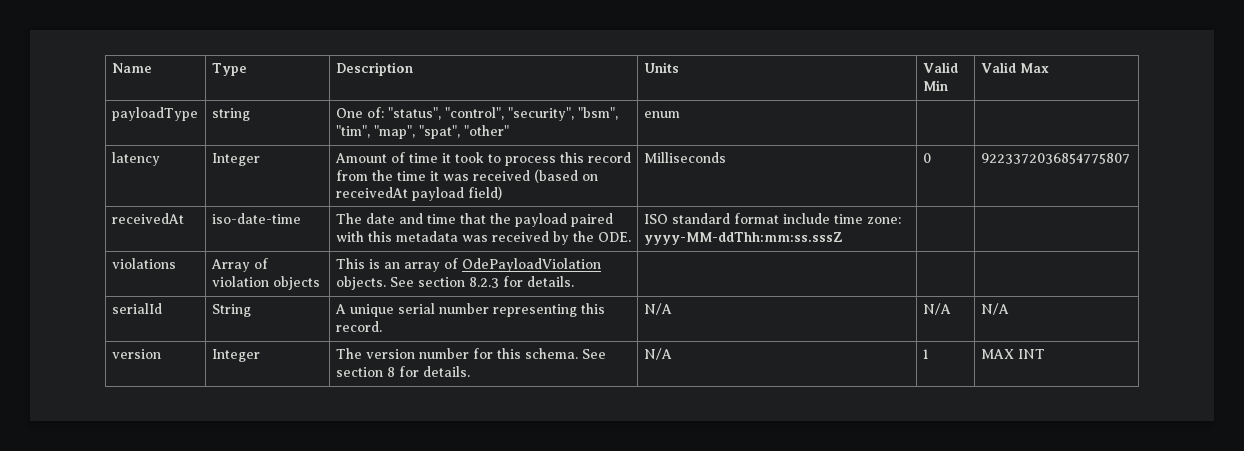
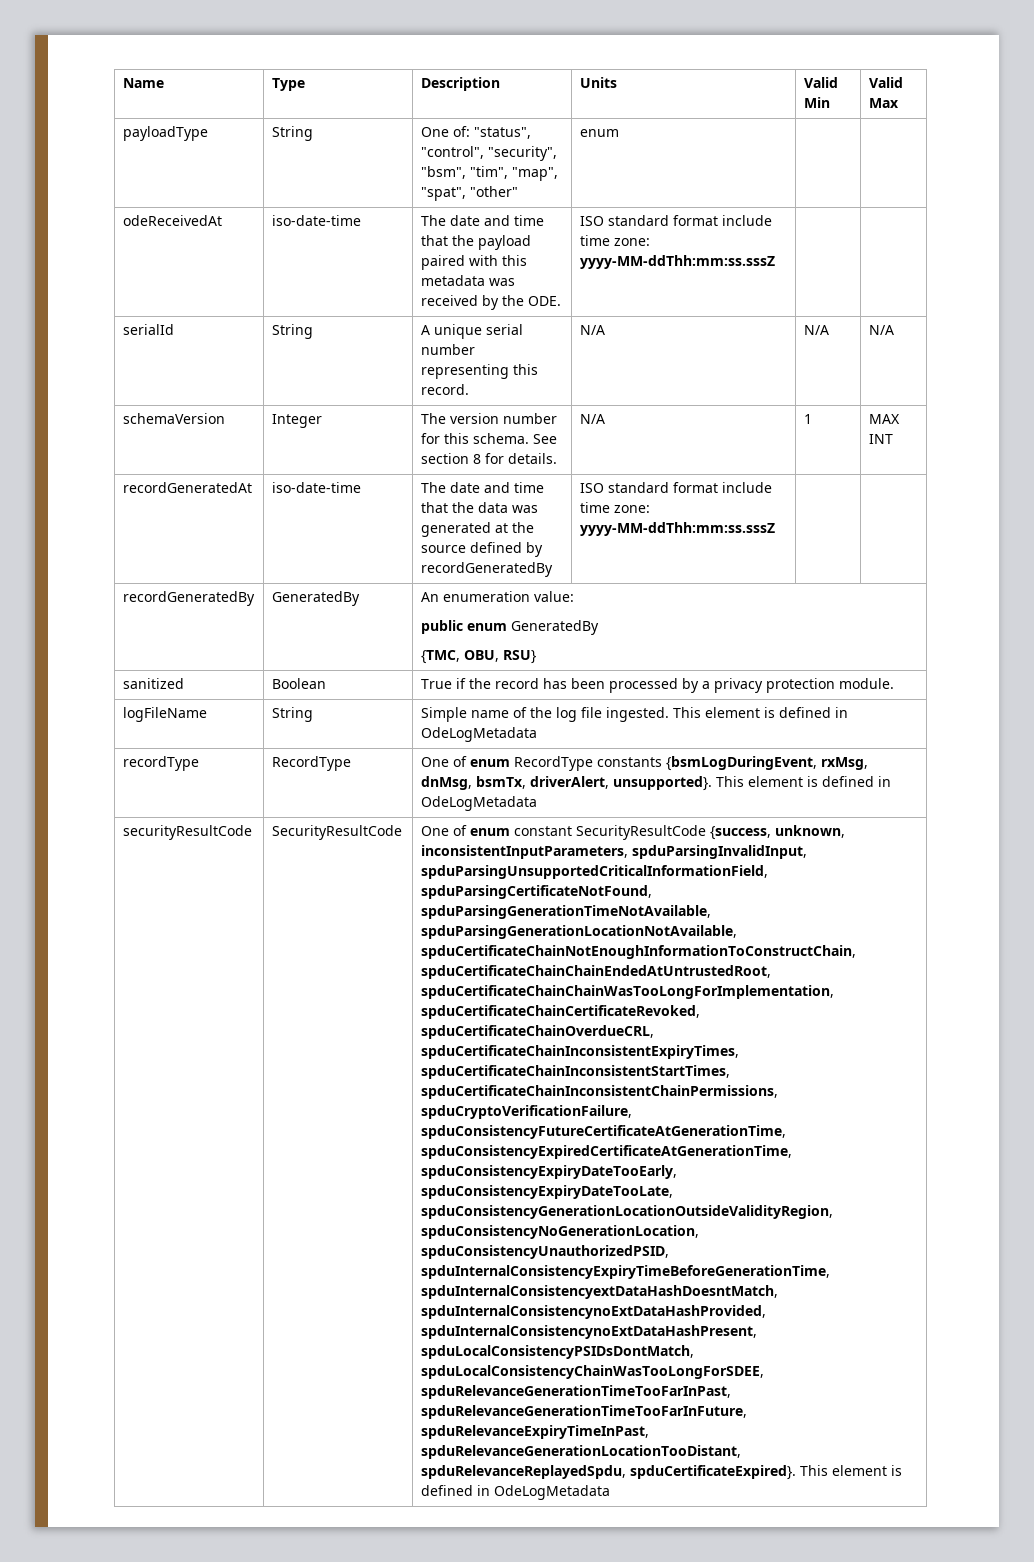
[211,108,250,121] string -> [271,126,313,141] String
[111,152,160,166] [211,153,260,166] [334,152,631,166] [335,169,598,183] [335,186,502,201] [643,152,726,163] [922,153,931,163] [980,153,1130,164] [111,213,184,224] latency | Integer | Amount of time it took to process this record from the time it was received (based on receivedAt payload field) | Milliseconds | 0 | 9223372036854775807 // receivedAt -> [122,215,222,226] odeReceivedAt
[111,258,176,269] [210,258,268,272] [211,276,320,290] [335,258,601,272] [335,276,574,290] // violations | Array of violation objects | This is an array of OdePayloadViolation objects. See section 8.2.3 for details. | | | -> (775, 262) none
[111,349,161,359] version -> [122,413,225,424] schemaVersion
(1045, 354) none -> [122,482,252,493] [271,482,361,493] [420,482,544,493] [420,502,538,513] [420,522,534,537] [420,542,543,557] [420,562,553,577] [579,482,772,493] [579,502,650,513] [579,522,775,536] [122,591,255,606] [271,591,360,606] [420,591,574,602] [420,620,599,635] [420,650,536,664] [122,678,184,689] [271,678,326,689] [420,678,894,693] [122,707,207,722] [271,707,313,722] [420,707,848,722] [420,727,537,742] [122,756,199,771] [271,756,351,771] [420,756,868,771] [420,776,891,791] [420,796,537,811] [122,825,252,840] [271,825,402,840] [420,825,845,840] [420,845,807,859] [420,865,768,879] [420,885,652,899] [420,905,711,919] [420,925,737,939] [420,945,856,959] [420,965,771,979] [420,985,834,999] [420,1005,700,1019] [420,1025,654,1039] [420,1045,739,1059] [420,1065,730,1079] [420,1085,778,1099] [420,1105,632,1119] [420,1125,786,1139] [420,1145,792,1159] [420,1165,677,1179] [420,1185,673,1199] [420,1205,833,1219] [420,1225,699,1239] [420,1245,669,1259] [420,1265,830,1279] [420,1285,778,1299] [420,1305,766,1319] [420,1325,757,1339] [420,1345,694,1359] [420,1365,764,1379] [420,1385,731,1399] [420,1405,747,1419] [420,1425,649,1439] [420,1445,741,1459] [420,1465,902,1480] [420,1485,610,1500] // recordGeneratedAt | iso-date-time | The date and time that the data was generated at the source defined by recordGeneratedBy | ISO standard format include time zone: yyyy-MM-ddThh:mm:ss.sssZ | | // recordGeneratedBy | GeneratedBy | An enumeration value: // public enum GeneratedBy // {TMC, OBU, RSU} // sanitized | Boolean | True if the record has been processed by a privacy protection module. // logFileName | String | Simple name of the log file ingested. This element is defined in OdeLogMetadata // recordType | RecordType | One of enum RecordType constants {bsmLogDuringEvent, rxMsg, dnMsg, bsmTx, driverAlert, unsupported}. This element is defined in OdeLogMetadata // securityResultCode | SecurityResultCode | One of enum constant SecurityResultCode {success, unknown, inconsistentInputParameters, spduParsingInvalidInput, spduParsingUnsupportedCriticalInformationField, spduParsingCertificateNotFound, spduParsingGenerationTimeNotAvailable, spduParsingGenerationLocationNotAvailable, spduCertificateChainNotEnoughInformationToConstructChain, spduCertificateChainChainEndedAtUntrustedRoot, spduCertificateChainChainWasTooLongForImplementation, spduCertificateChainCertificateRevoked, spduCertificateChainOverdueCRL, spduCertificateChainInconsistentExpiryTimes, spduCertificateChainInconsistentStartTimes, spduCertificateChainInconsistentChainPermissions, spduCryptoVerificationFailure, spduConsistencyFutureCertificateAtGenerationTime, spduConsistencyExpiredCertificateAtGenerationTime, spduConsistencyExpiryDateTooEarly, spduConsistencyExpiryDateTooLate, spduConsistencyGenerationLocationOutsideValidityRegion, spduConsistencyNoGenerationLocation, spduConsistencyUnauthorizedPSID, spduInternalConsistencyExpiryTimeBeforeGenerationTime, spduInternalConsistencyextDataHashDoesntMatch, spduInternalConsistencynoExtDataHashProvided, spduInternalConsistencynoExtDataHashPresent, spduLocalConsistencyPSIDsDontMatch, spduLocalConsistencyChainWasTooLongForSDEE, spduRelevanceGenerationTimeTooFarInPast, spduRelevanceGenerationTimeTooFarInFuture, spduRelevanceExpiryTimeInPast, spduRelevanceGenerationLocationTooDistant, spduRelevanceReplayedSpdu, spduCertificateExpired}. This element is defined in OdeLogMetadata

